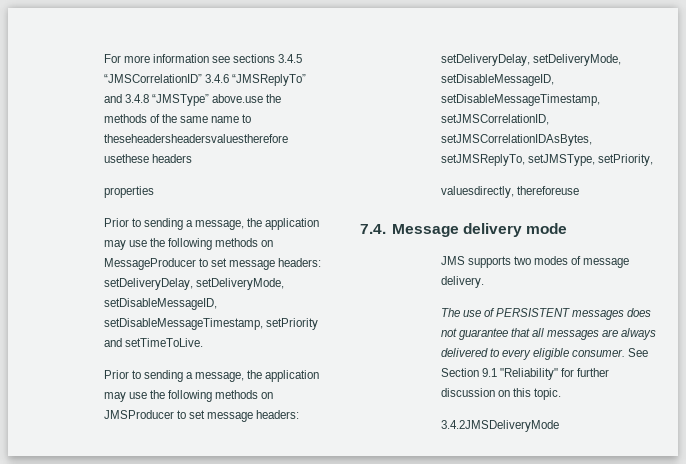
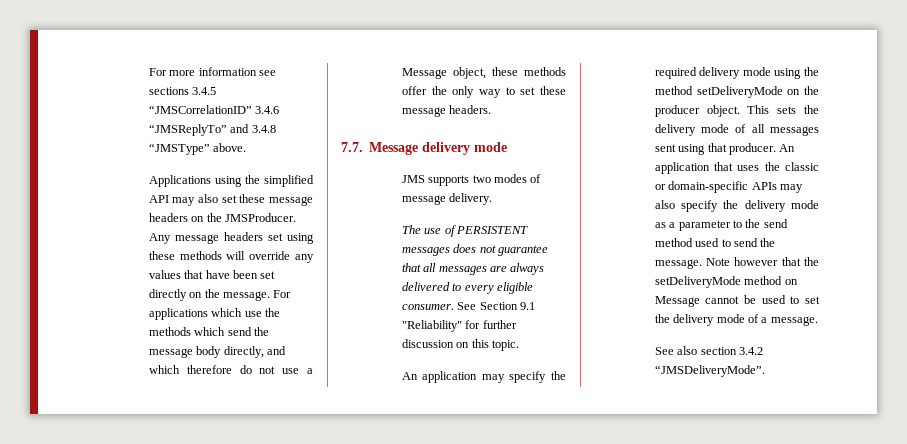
[212,94,282,103] [103,114,252,123] [103,134,288,143] [103,154,192,163] [103,186,154,198] [103,218,320,230] [103,238,274,250] [103,258,322,270] [103,278,284,290] [103,298,217,310] [103,318,318,330] [103,338,203,347] [103,370,320,382] [103,390,274,402] [103,410,300,422] [440,54,621,66] [440,74,554,86] [440,94,600,106] [440,114,549,125] [440,134,592,146] [440,154,654,166] [440,186,579,198] [360,224,386,234] above.use the methods of the same name to theseheadersheadersvaluestherefore usethese headers // properties // Prior to sending a message, the application may use the following methods on MessageProducer to set message headers: setDeliveryDelay, setDeliveryMode, setDisableMessageID, setDisableMessageTimestamp, setPriority and setTimeToLive. // Prior to sending a message, the application may use the following methods on JMSProducer to set message headers: setDeliveryDelay, setDeliveryMode, setDisableMessageID, setDisableMessageTimestamp, setJMSCorrelationID, setJMSCorrelationIDAsBytes, setJMSReplyTo, setJMSType, setPriority, // valuesdirectly, thereforeuse // 7.4. -> [213,143,247,152] [148,175,314,187] [148,194,313,206] [148,213,296,222] [148,232,314,244] [148,251,314,263] [148,270,276,279] [148,289,292,301] [148,308,280,320] [148,327,269,336] [148,346,286,358] [148,365,313,374] [401,67,566,79] [401,86,566,98] [401,105,492,117] [341,142,363,152] above. // Applications using the simplified API may also set these message headers on the JMSProducer. Any message headers set using these methods will override any values that have been set directly on the message. For applications which use the methods which send the message body directly, and which therefore do not use a Message object, these methods offer the only way to set these message headers. // 7.7.
[440,420,559,432] 3.4.2JMSDeliveryMode -> [401,371,566,383] [654,67,819,79] [654,86,819,98] [654,105,819,117] [654,124,819,136] [654,143,796,155] [654,162,819,174] [654,181,803,193] [654,200,819,212] [654,219,788,231] [654,238,776,247] [654,257,819,269] [654,276,798,288] [654,295,820,307] [654,314,818,326] [654,346,763,355] [654,365,765,377] An application may specify the required delivery mode using the method setDeliveryMode on the producer object. This sets the delivery mode of all messages sent using that producer. An application that uses the classic or domain-specific APIs may also specify the delivery mode as a parameter to the send method used to send the message. Note however that the setDeliveryMode method on Message cannot be used to set the delivery mode of a message. // See also section 3.4.2 “JMSDeliveryMode”.

